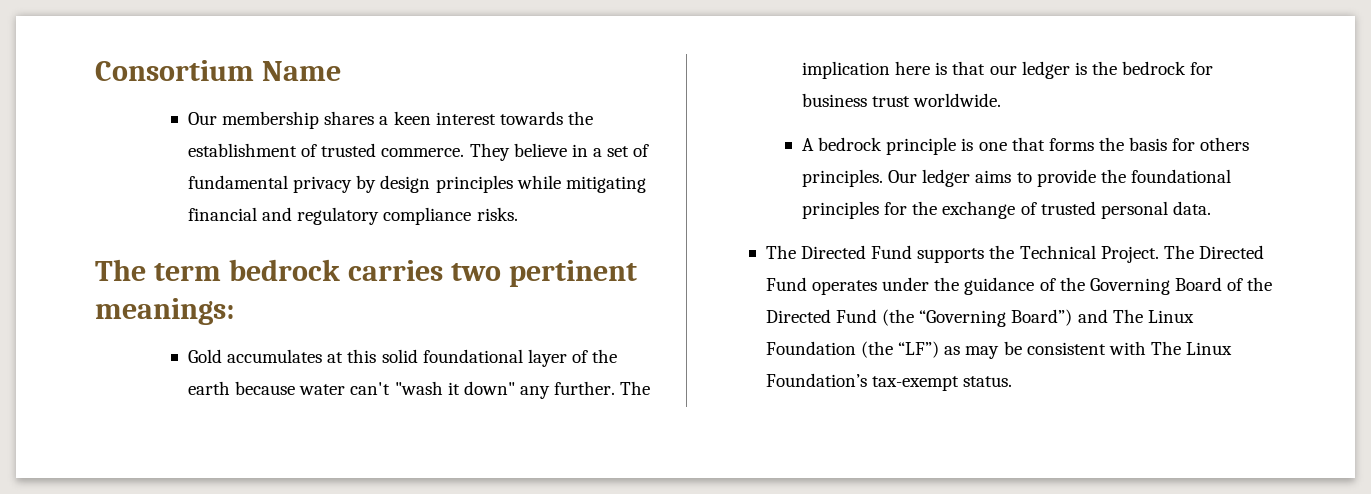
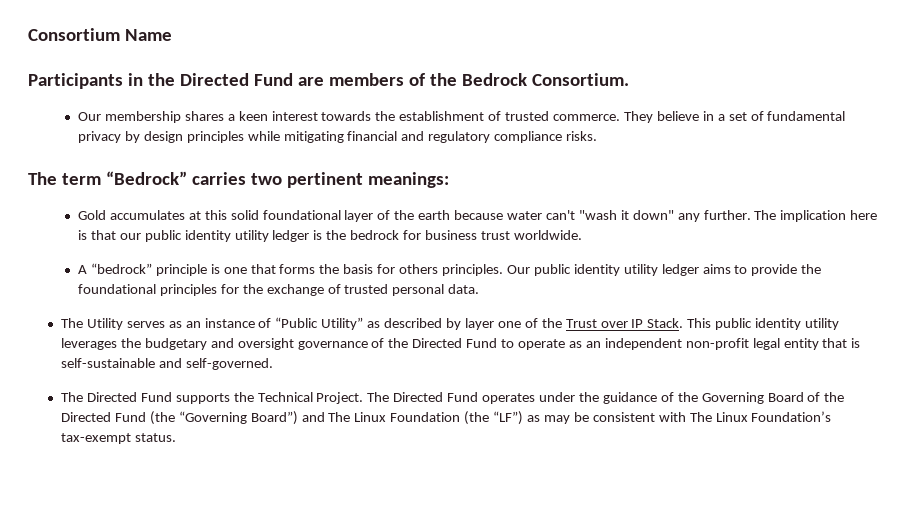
(341, 71) none -> [28,73,629,89] // Participants in the Directed Fund are members of the Bedrock Consortium.
[228,259,340,281] bedrock -> [105,171,187,185] “Bedrock”
(1017, 70) none -> [144,230,269,242] public identity utility
[818,137,883,151] bedrock -> [90,263,152,274] “bedrock”
(918, 176) none -> [533,264,658,276] public identity utility
(1211, 208) none -> [60,317,839,330] [60,338,861,350] [60,358,273,370] // The Utility serves as an instance of “Public Utility” as described by layer one of the Trust over IP Stack. This public identity utility leverages the budgetary and oversight governance of the Directed Fund to operate as an independent non-profit legal entity that is self-sustainable and self-governed.

